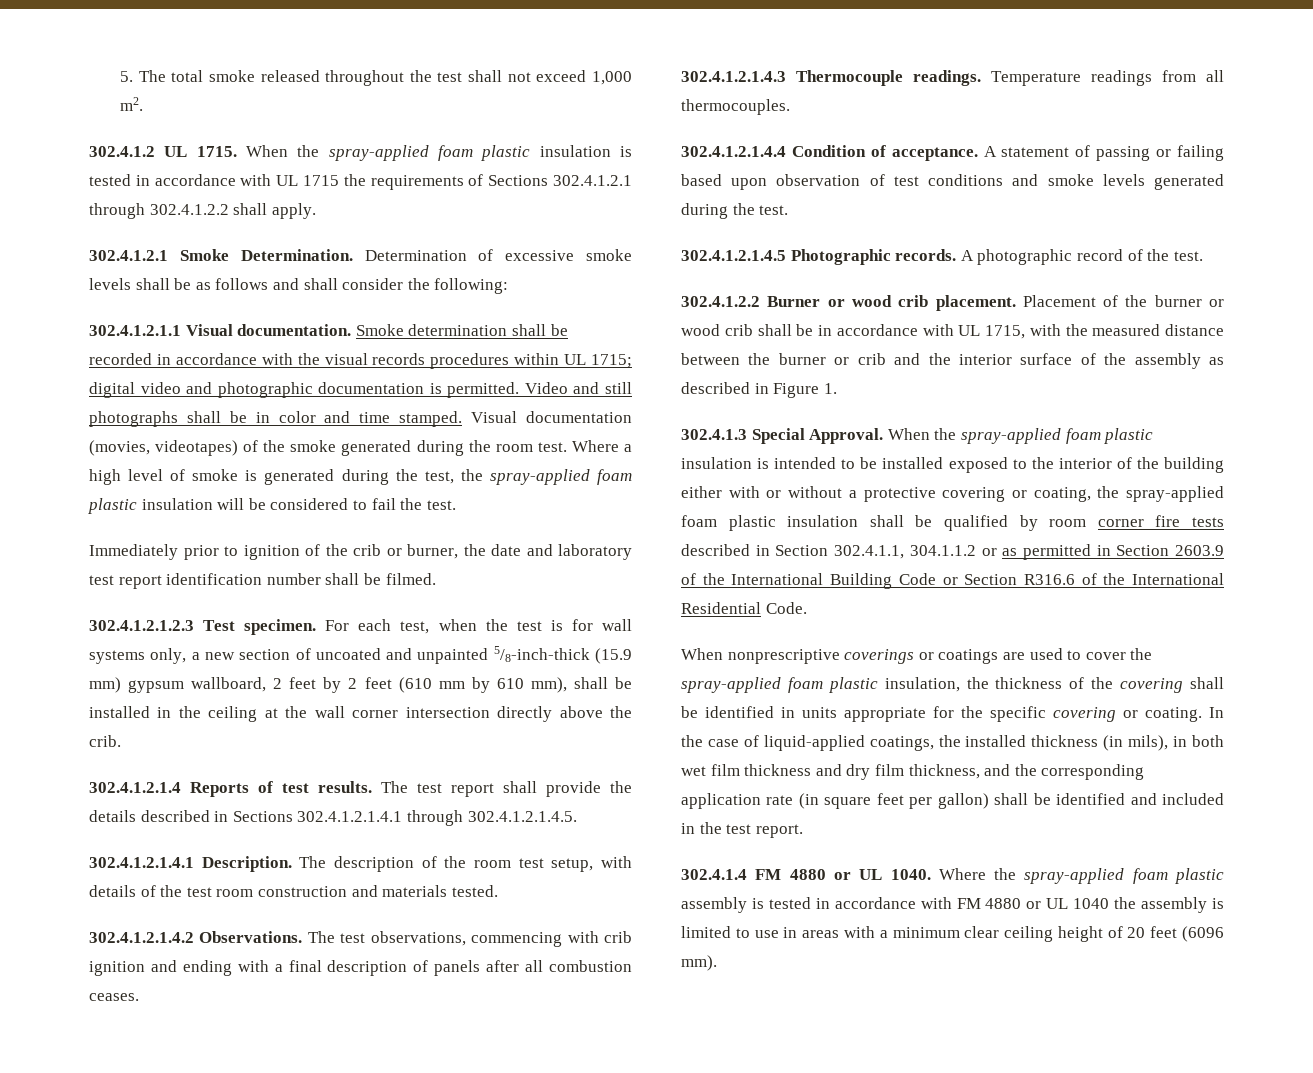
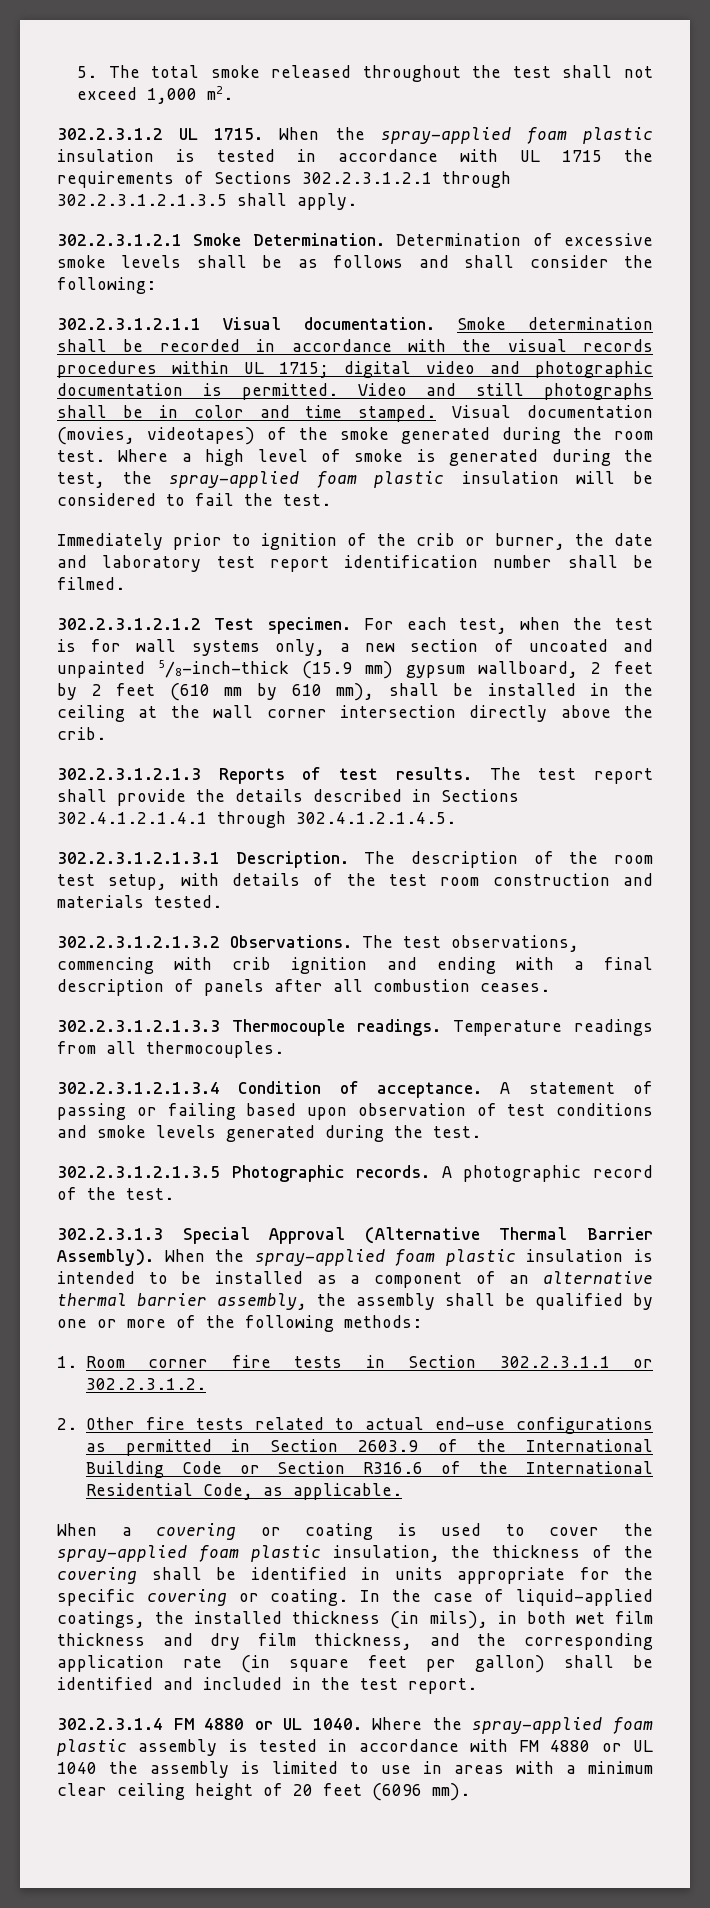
[89,146,155,157] 302.4.1.2 -> [57,128,163,140] 302.2.3.1.2
[553,175,633,186] [89,203,229,219] 302.4.1.2.1 through 302.4.1.2.2 -> [302,171,511,188] [57,194,227,206] 302.2.3.1.2.1 through 302.2.3.1.2.1.3.5
[89,250,168,261] 302.4.1.2.1 -> [57,234,182,246] 302.2.3.1.2.1
[89,325,181,336] 302.4.1.2.1.1 -> [57,318,201,330] 302.2.3.1.2.1.1
[89,620,194,631] 302.4.1.2.1.2.3 -> [57,618,201,630] 302.2.3.1.2.1.2
[89,782,181,793] 302.4.1.2.1.4 -> [57,768,201,780] 302.2.3.1.2.1.3
[89,857,194,868] 302.4.1.2.1.4.1 -> [57,852,220,864] 302.2.3.1.2.1.3.1
[89,932,194,943] 302.4.1.2.1.4.2 -> [57,936,220,948] 302.2.3.1.2.1.3.2
[681,71,786,82] 302.4.1.2.1.4.3 -> [57,1020,220,1032] 302.2.3.1.2.1.3.3
[681,146,786,157] 302.4.1.2.1.4.4 -> [57,1082,220,1094] 302.2.3.1.2.1.3.4
[681,250,786,261] 302.4.1.2.1.4.5 -> [57,1166,220,1178] 302.2.3.1.2.1.3.5
[681,295,1224,311] [681,324,1224,339] [681,353,1224,369] [681,382,837,398] [681,428,884,444] 302.4.1.2.2 Burner or wood crib placement. Placement of the burner or wood crib shall be in accordance with UL 1715, with the measured distance between the burner or crib and the interior surface of the assembly as described in Figure 1. // 302.4.1.3 Special Approval. -> [57,1227,653,1244] [57,1249,154,1266] 302.2.3.1.3 Special Approval (Alternative Thermal Barrier Assembly).
[948,457,1224,473] [681,486,1224,502] [681,515,1087,531] exposed to the interior of the building either with or without a protective covering or coating, the spray-applied foam plastic insulation shall be qualified by room -> [316,1271,654,1288] [57,1293,653,1310] [57,1315,422,1332] [57,1356,125,1368] as a component of an alternative thermal barrier assembly, the assembly shall be qualified by one or more of the following methods: // 1. Room
[681,544,997,559] described in Section 302.4.1.1, 304.1.1.2 or -> [365,1355,653,1368] [85,1378,206,1390] [57,1417,653,1434] in Section 302.2.3.1.1 or 302.2.3.1.2. // 2. Other fire tests related to actual end-use configurations
[765,602,807,614] [681,648,1025,664] Code. // When nonprescriptive coverings or coatings are -> [202,1483,402,1500] [57,1523,417,1540] Code, as applicable. // When a covering or coating is
[681,869,747,880] 302.4.1.4 -> [57,1718,163,1730] 302.2.3.1.4

